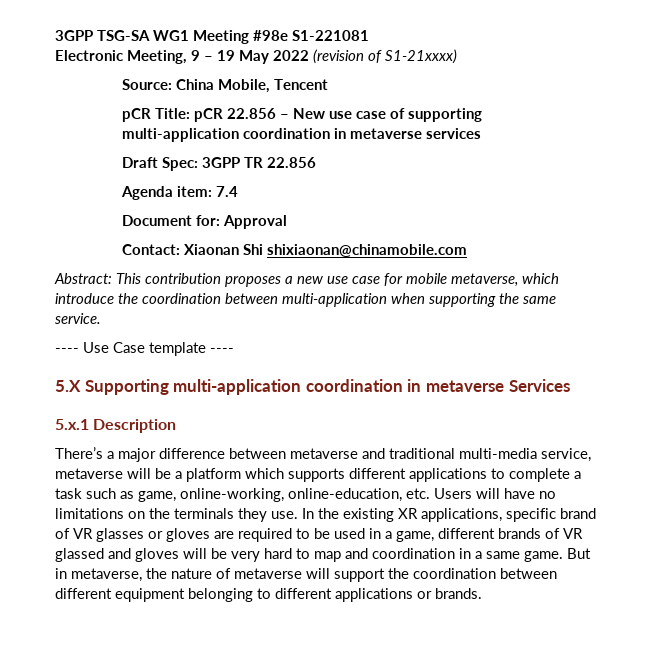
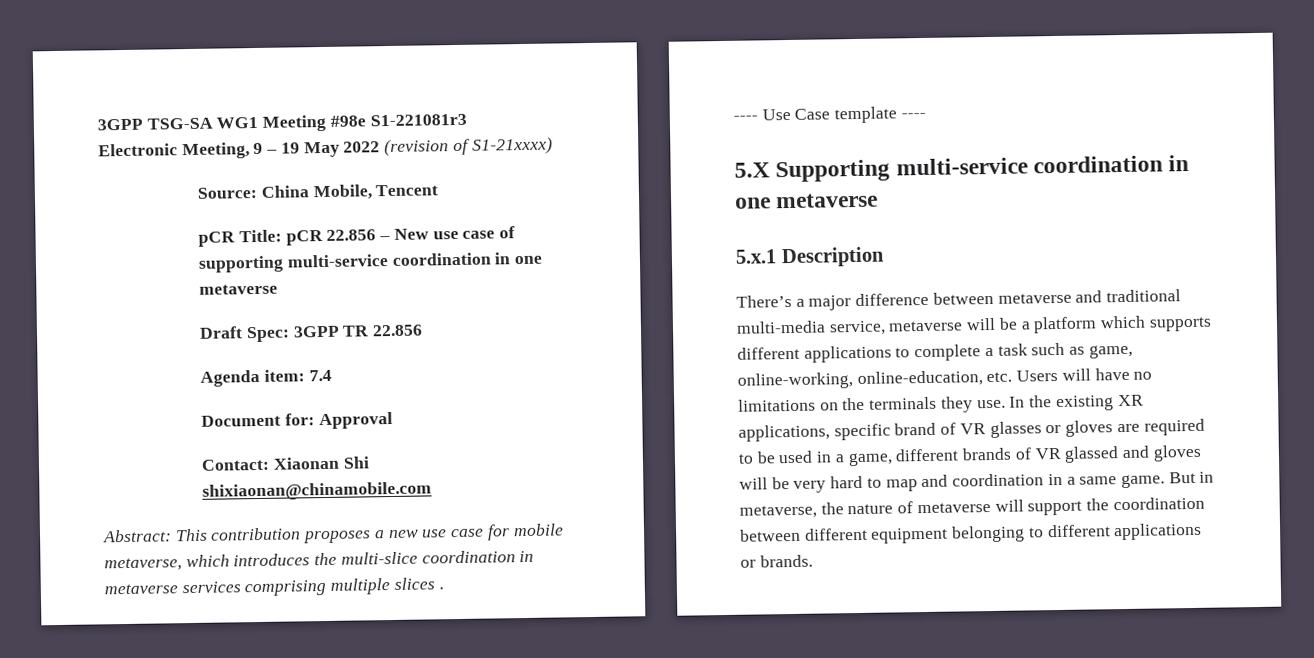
[292,30,369,41] S1-221081 -> [369,113,467,127] S1-221081r3
[122,128,482,142] multi-application coordination in metaverse services -> [286,252,544,268] [199,283,279,295] multi-service coordination in one metaverse
[55,293,556,307] [55,313,101,324] introduce the coordination between multi-application when supporting the same service. -> [233,550,535,567] [104,577,444,597] introduces the multi-slice coordination in metaverse services comprising multiple slices .
[173,379,570,395] multi-application coordination in metaverse Services -> [895,154,1190,176] [735,192,879,209] multi-service coordination in one metaverse

